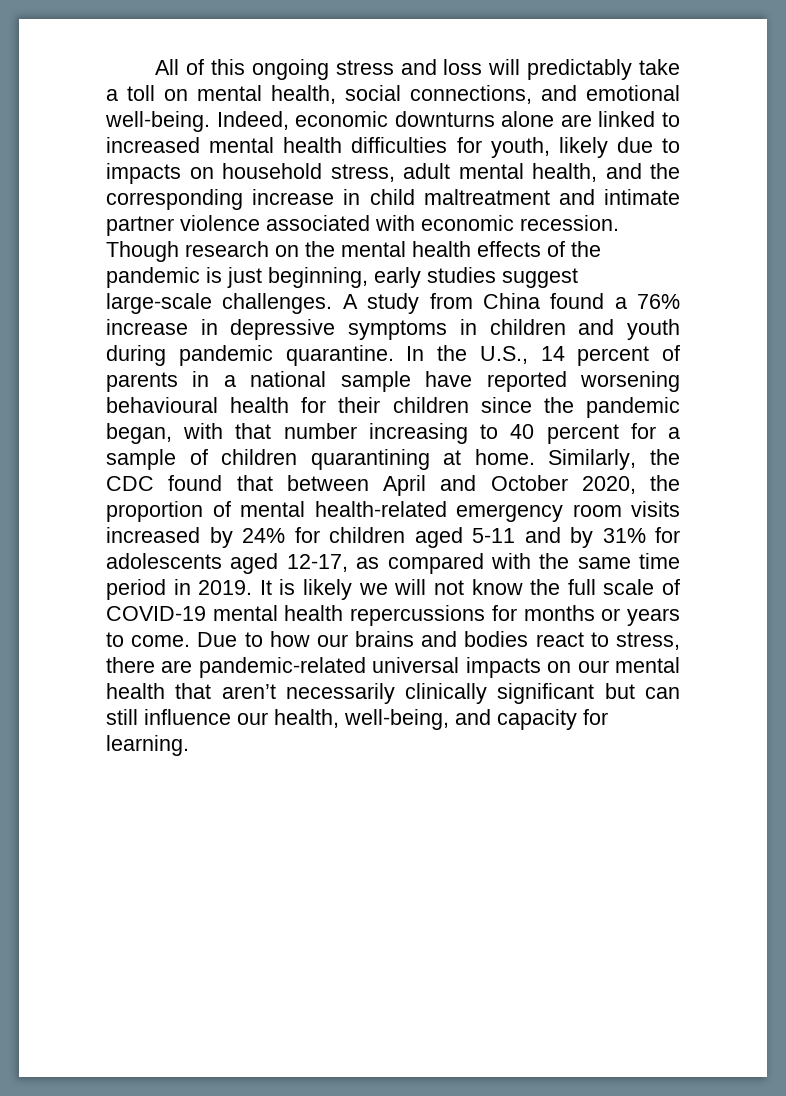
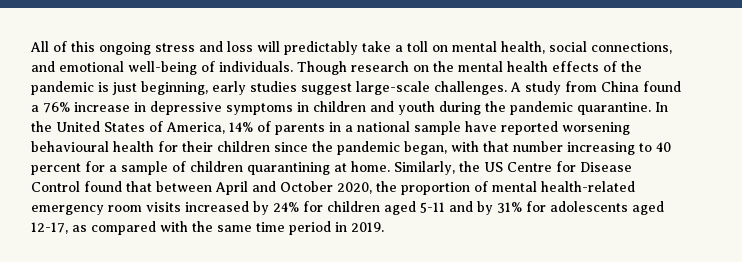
[105,111,680,132] [106,137,680,158] [106,163,680,184] [106,189,680,210] [106,215,619,236] well-being. Indeed, economic downturns alone are linked to increased mental health difficulties for youth, likely due to impacts on household stress, adult mental health, and the corresponding increase in child maltreatment and intimate partner violence associated with economic recession. -> [128,61,293,75] well-being of individuals.
(166, 355) none -> [485,101,506,112] the
[479,346,650,366] U.S., 14 percent -> [56,121,253,134] United States of America, 14%
[106,476,154,491] CDC -> [484,161,632,172] [31,181,80,192] US Centre for Disease Control
[259,579,681,600] [106,605,680,626] [106,631,680,650] [106,657,681,678] [106,683,680,704] [106,709,608,730] [106,735,189,756] It is likely we will not know the full scale of COVID-19 mental health repercussions for months or years to come. Due to how our brains and bodies react to stress, there are pandemic-related universal impacts on our mental health that aren’t necessarily clinically significant but can still influence our health, well-being, and capacity for learning. -> (384, 227) none

